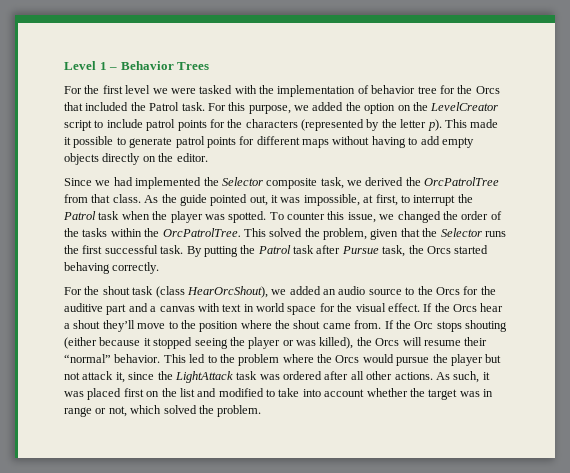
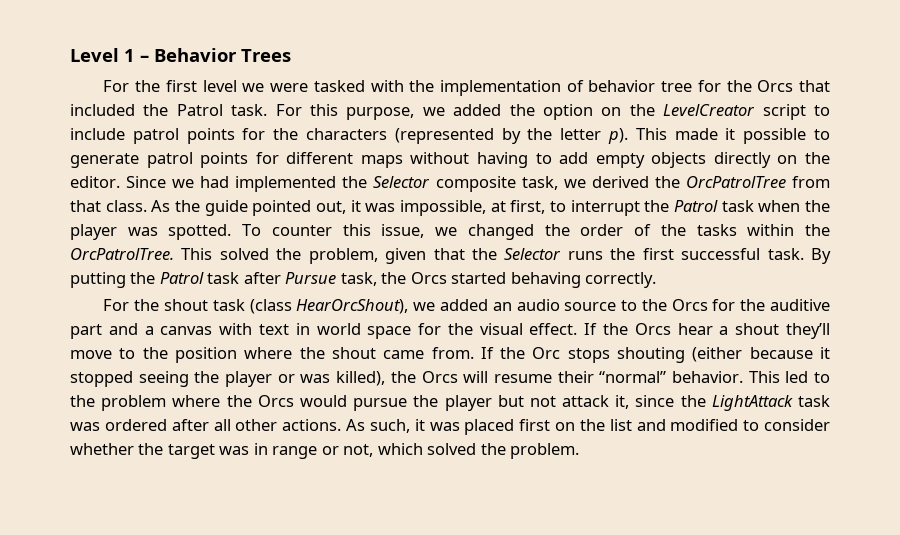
(208, 157) // -> (120, 182) none
[278,388,365,397] take into account -> [764,419,831,431] consider

